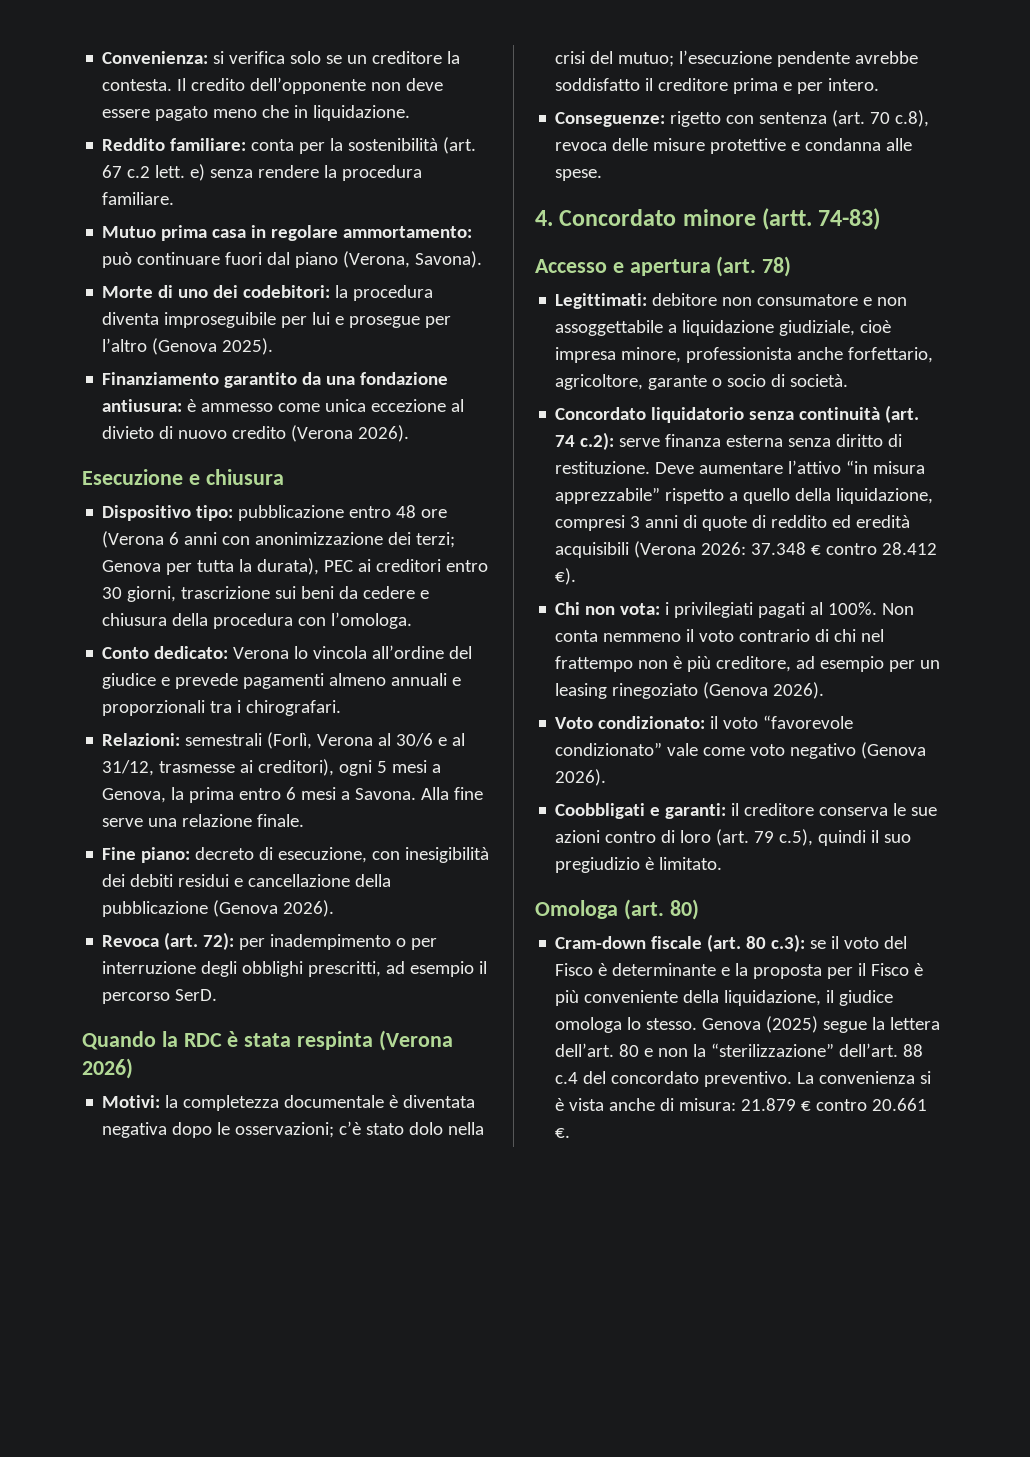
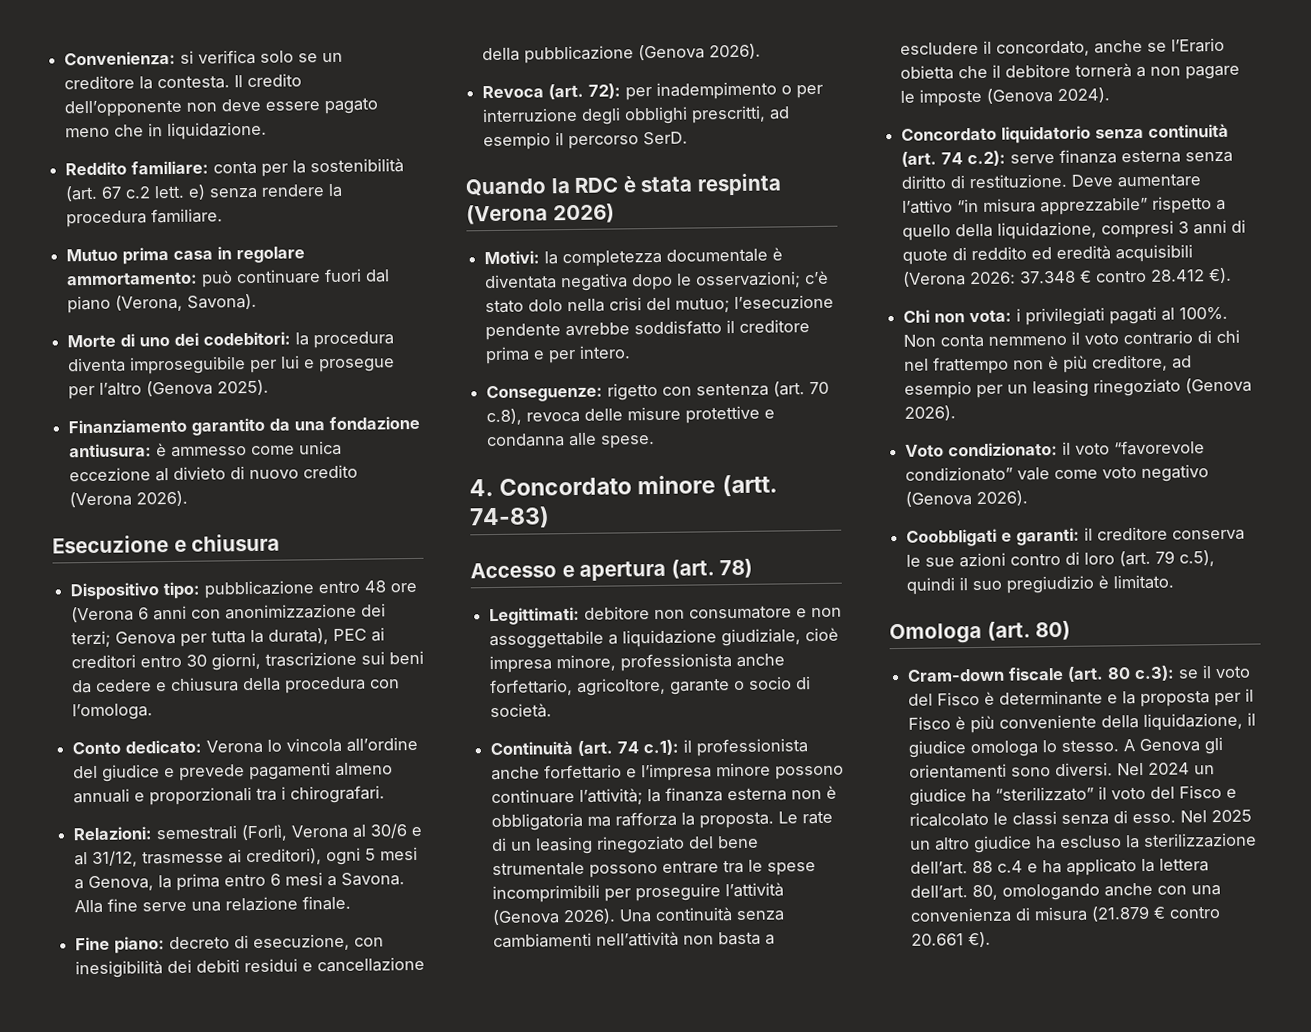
(849, 380) none -> [490,738,809,757] [491,762,845,782] [491,785,838,805] [491,810,834,832] [491,835,760,855] [492,859,817,878] [492,882,785,904] [492,907,786,926] [493,931,776,949] [900,37,1226,57] [900,63,1241,80] [900,87,1111,107] // Continuità (art. 74 c.1): il professionista anche forfettario e l’impresa minore possono continuare l’attività; la finanza esterna non è obbligatoria ma rafforza la proposta. Le rate di un leasing rinegoziato del bene strumentale possono entrare tra le spese incomprimibili per proseguire l’attività (Genova 2026). Una continuità senza cambiamenti nell’attività non basta a escludere il concordato, anche se l’Erario obietta che il debitore tornerà a non pagare le imposte (Genova 2024).
[702,1016,941,1033] [555,1043,924,1057] [555,1071,932,1087] [555,1098,797,1111] Genova (2025) segue la lettera dell’art. 80 e non la “sterilizzazione” dell’art. 88 c.4 del concordato preventivo. La convenienza si è vista anche di misura: 21.879 -> [1123,736,1224,755] [909,762,1216,779] [909,784,1238,806] [909,809,1253,827] [910,832,1258,854] [910,858,1210,876] [910,882,1222,901] [910,905,1151,923] A Genova gli orientamenti sono diversi. Nel 2024 un giudice ha “sterilizzato” il voto del Fisco e ricalcolato le classi senza di esso. Nel 2025 un altro giudice ha escluso la sterilizzazione dell’art. 88 c.4 e ha applicato la lettera dell’art. 80, omologando anche con una convenienza di misura (21.879
[555,1127,571,1138] €. -> [968,931,992,948] €).

